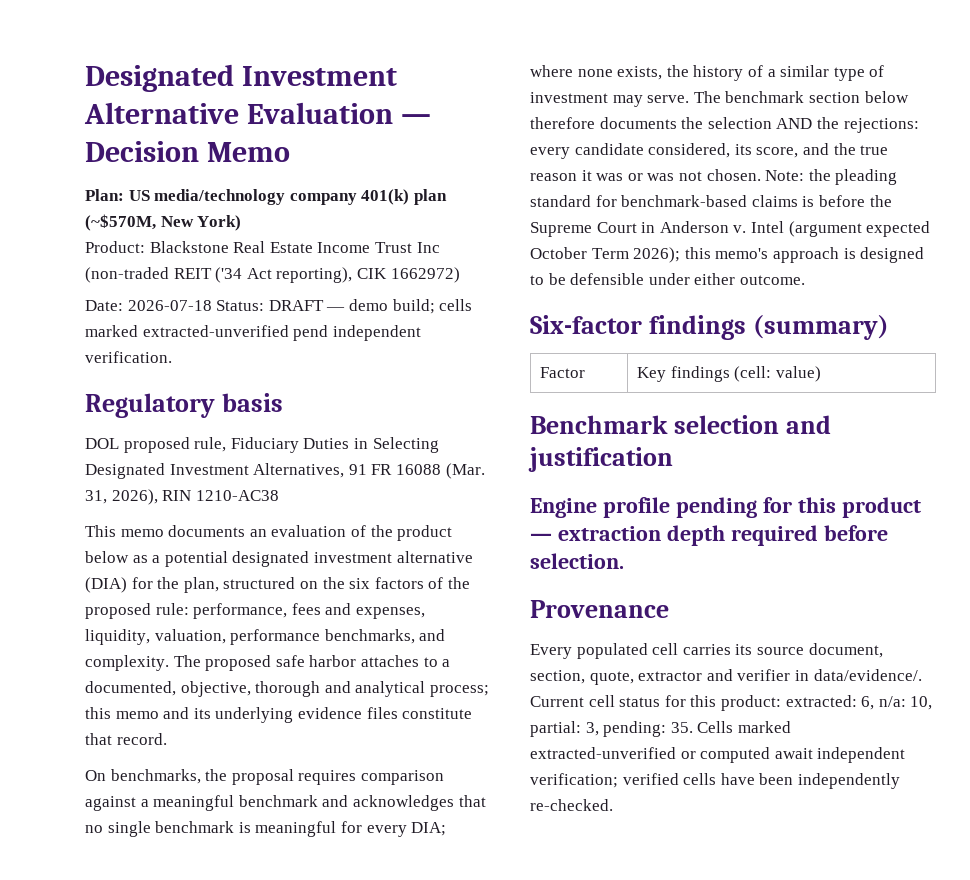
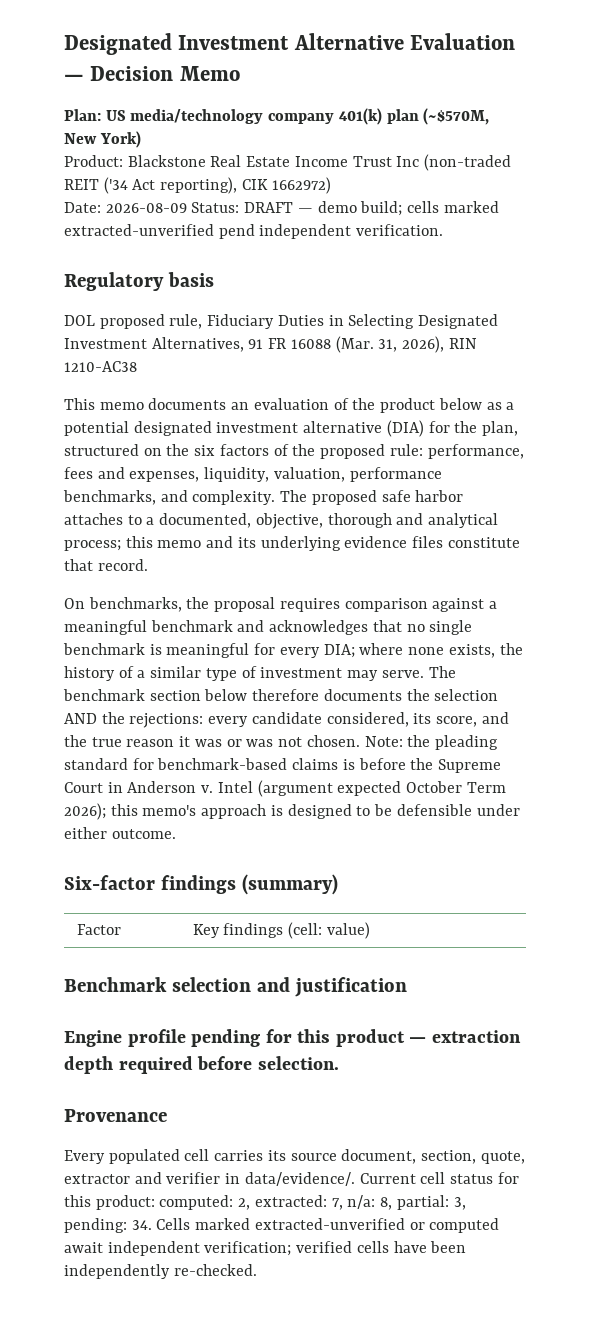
[127,300,212,311] 2026-07-18 -> [105,203,187,213] 2026-08-09
[785,695,933,710] extracted: 6, n/a: 10, -> [159,1195,393,1210] computed: 2, extracted: 7, n/a: 8,
[670,722,693,733] 35. -> [131,1220,152,1230] 34.

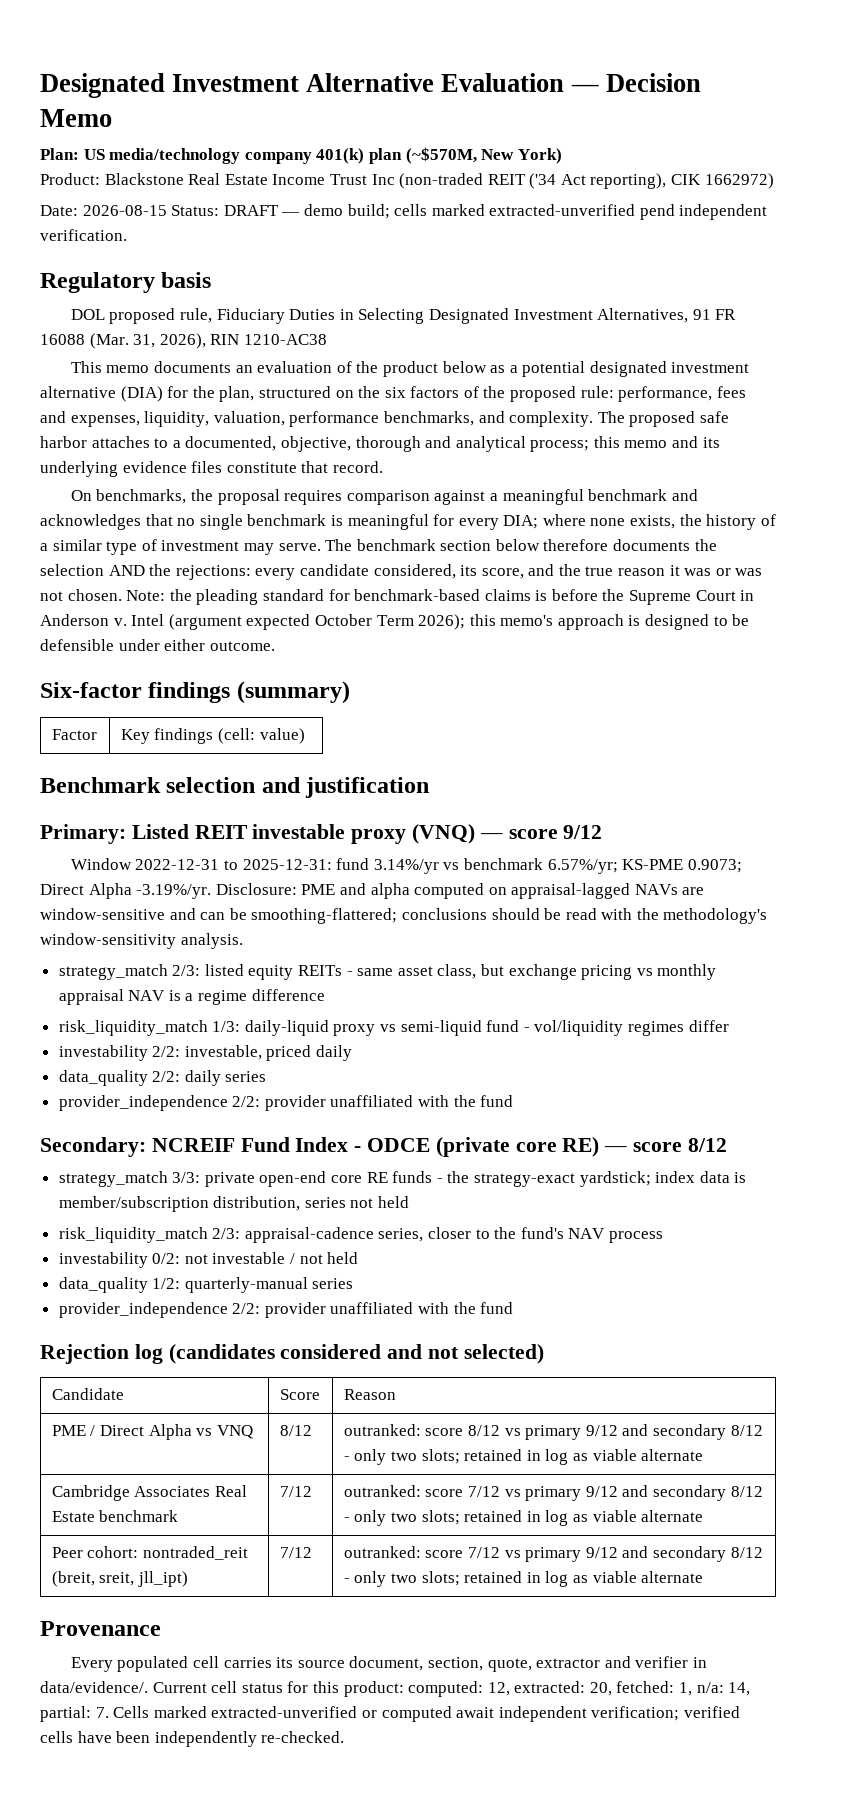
[105,203,187,213] 2026-08-09 -> [82,205,167,216] 2026-08-15
[64,1029,521,1047] [64,1056,339,1074] Engine profile pending for this product — extraction depth required before selection. -> [40,824,603,844] [70,858,742,874] [40,883,705,899] [40,908,768,924] [40,933,243,949] [58,964,717,980] [58,989,325,1005] [58,1020,729,1036] [58,1045,353,1061] [58,1070,267,1086] [58,1095,514,1111] [40,1137,727,1157] [58,1171,747,1187] [58,1196,410,1212] [58,1227,664,1243] [58,1252,359,1268] [58,1277,354,1293] [58,1302,514,1318] [40,1344,544,1364] [51,1388,124,1400] [279,1389,320,1400] [343,1389,396,1400] [51,1424,253,1440] [279,1425,312,1436] [343,1424,763,1440] [343,1449,704,1465] [51,1485,248,1501] [51,1510,179,1522] [279,1486,312,1497] [343,1485,763,1501] [343,1510,704,1526] [51,1546,249,1560] [51,1571,189,1587] [279,1547,312,1558] [343,1546,763,1562] [343,1571,704,1587] Primary: Listed REIT investable proxy (VNQ) — score 9/12 // Window 2022-12-31 to 2025-12-31: fund 3.14%/yr vs benchmark 6.57%/yr; KS-PME 0.9073; Direct Alpha -3.19%/yr. Disclosure: PME and alpha computed on appraisal-lagged NAVs are window-sensitive and can be smoothing-flattered; conclusions should be read with the methodology's window-sensitivity analysis. // strategy_match 2/3: listed equity REITs - same asset class, but exchange pricing vs monthly appraisal NAV is a regime difference // risk_liquidity_match 1/3: daily-liquid proxy vs semi-liquid fund - vol/liquidity regimes differ // investability 2/2: investable, priced daily // data_quality 2/2: daily series // provider_independence 2/2: provider unaffiliated with the fund // Secondary: NCREIF Fund Index - ODCE (private core RE) — score 8/12 // strategy_match 3/3: private open-end core RE funds - the strategy-exact yardstick; index data is member/subscription distribution, series not held // risk_liquidity_match 2/3: appraisal-cadence series, closer to the fund's NAV process // investability 0/2: not investable / not held // data_quality 1/2: quarterly-manual series // provider_independence 2/2: provider unaffiliated with the fund // Rejection log (candidates considered and not selected) // Candidate | Score | Reason // PME / Direct Alpha vs VNQ | 8/12 | outranked: score 8/12 vs primary 9/12 and secondary 8/12 - only two slots; retained in log as viable alternate // Cambridge Associates Real Estate benchmark | 7/12 | outranked: score 7/12 vs primary 9/12 and secondary 8/12 - only two slots; retained in log as viable alternate // Peer cohort: nontraded_reit (breit, sreit, jll_ipt) | 7/12 | outranked: score 7/12 vs primary 9/12 and secondary 8/12 - only two slots; retained in log as viable alternate
[238,1195,466,1210] [64,1218,152,1233] 2, extracted: 7, n/a: 8, partial: 3, pending: 34. -> [487,1681,751,1696] [40,1706,109,1722] 12, extracted: 20, fetched: 1, n/a: 14, partial: 7.

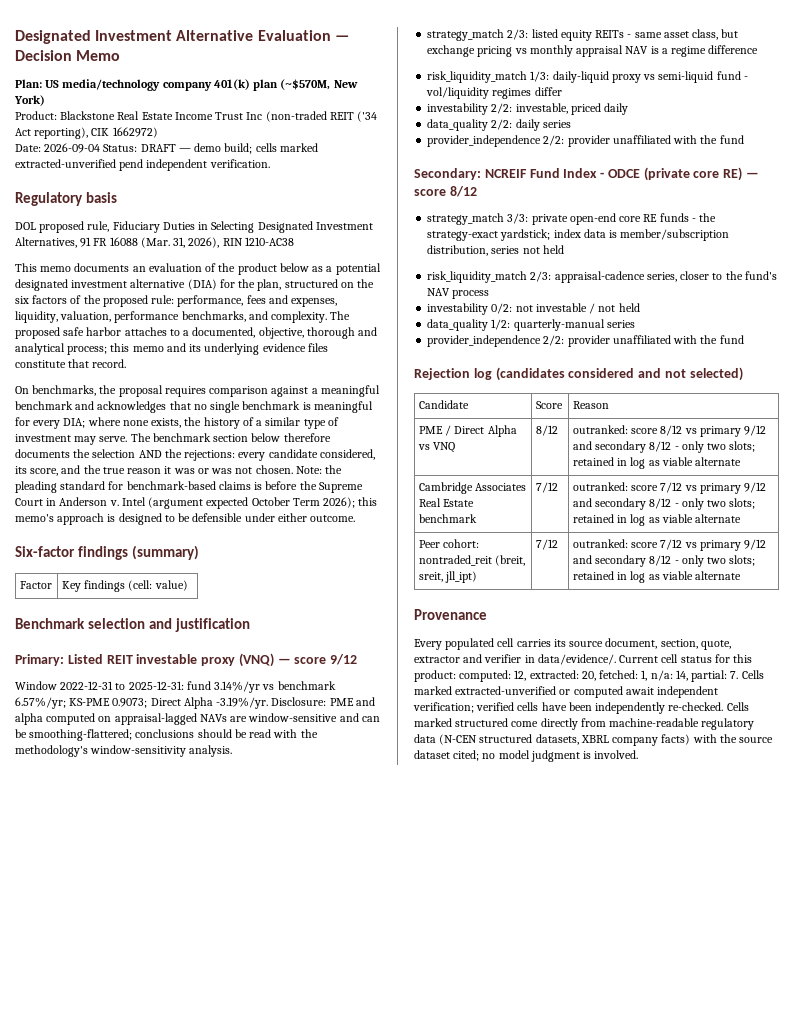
[82,205,167,216] 2026-08-15 -> [44,143,101,153] 2026-09-04
(345, 1737) none -> [726,702,749,711] [414,718,755,730] [414,734,774,746] [414,750,639,762] Cells marked structured come directly from machine-readable regulatory data (N-CEN structured datasets, XBRL company facts) with the source dataset cited; no model judgment is involved.

